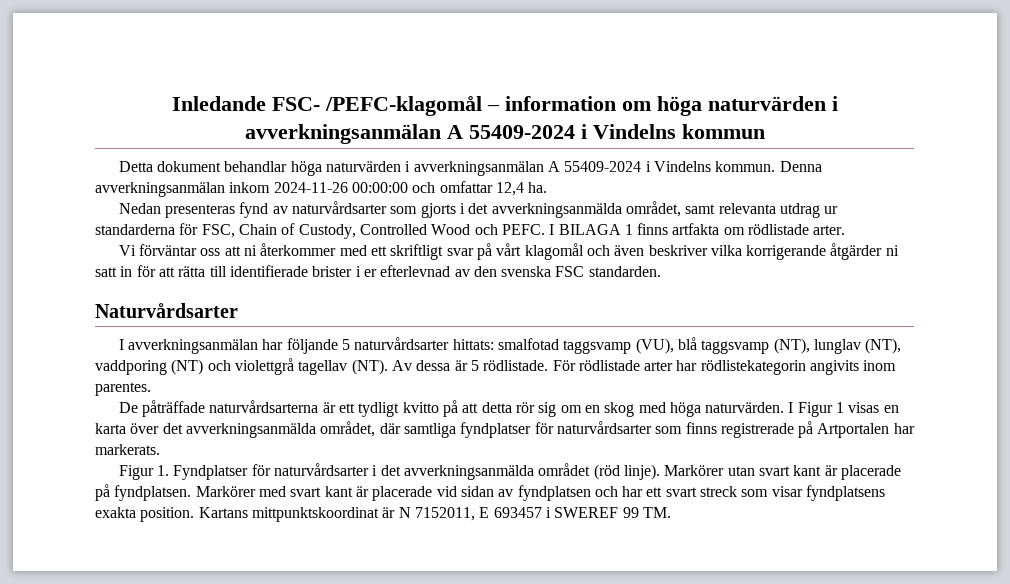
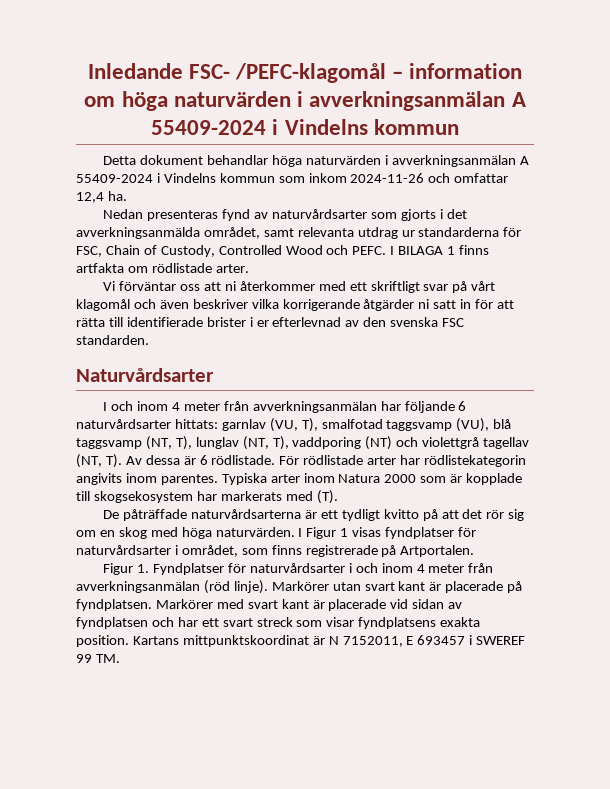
[715,161,822,172] [95,182,225,197] kommun. Denna avverkningsanmälan -> [219,173,305,183] kommun som
[351,182,408,193] 00:00:00 -> (425, 178) none
(124, 344) none -> [111,401,249,411] och inom 4 meter från
[342,339,351,350] 5 -> [458,401,467,411] 6
(494, 344) none -> [221,418,318,432] garnlav (VU, T),
[773,338,902,354] (NT), lunglav (NT), -> [145,436,289,450] (NT, T), lunglav (NT, T),
[351,359,388,375] (NT). -> [76,454,122,468] (NT, T).
[470,360,479,371] 5 -> [199,455,208,465] 6
(151, 389) none -> [221,473,523,485] [76,490,338,504] Typiska arter inom Natura 2000 som är kopplade till skogsekosystem har markerats med (T).
[481,402,512,413] detta -> [462,509,483,519] det
[883,405,899,413] [95,421,456,438] en karta över det avverkningsanmälda området, där samtliga -> (382, 532) none
(652, 427) none -> [174,545,238,557] i området,
[817,423,915,438] [95,444,160,455] Artportalen har markerats. -> [400,545,475,557] Artportalen.
[380,463,591,480] det avverkningsanmälda området -> [355,563,494,573] [76,581,200,593] och inom 4 meter från avverkningsanmälan

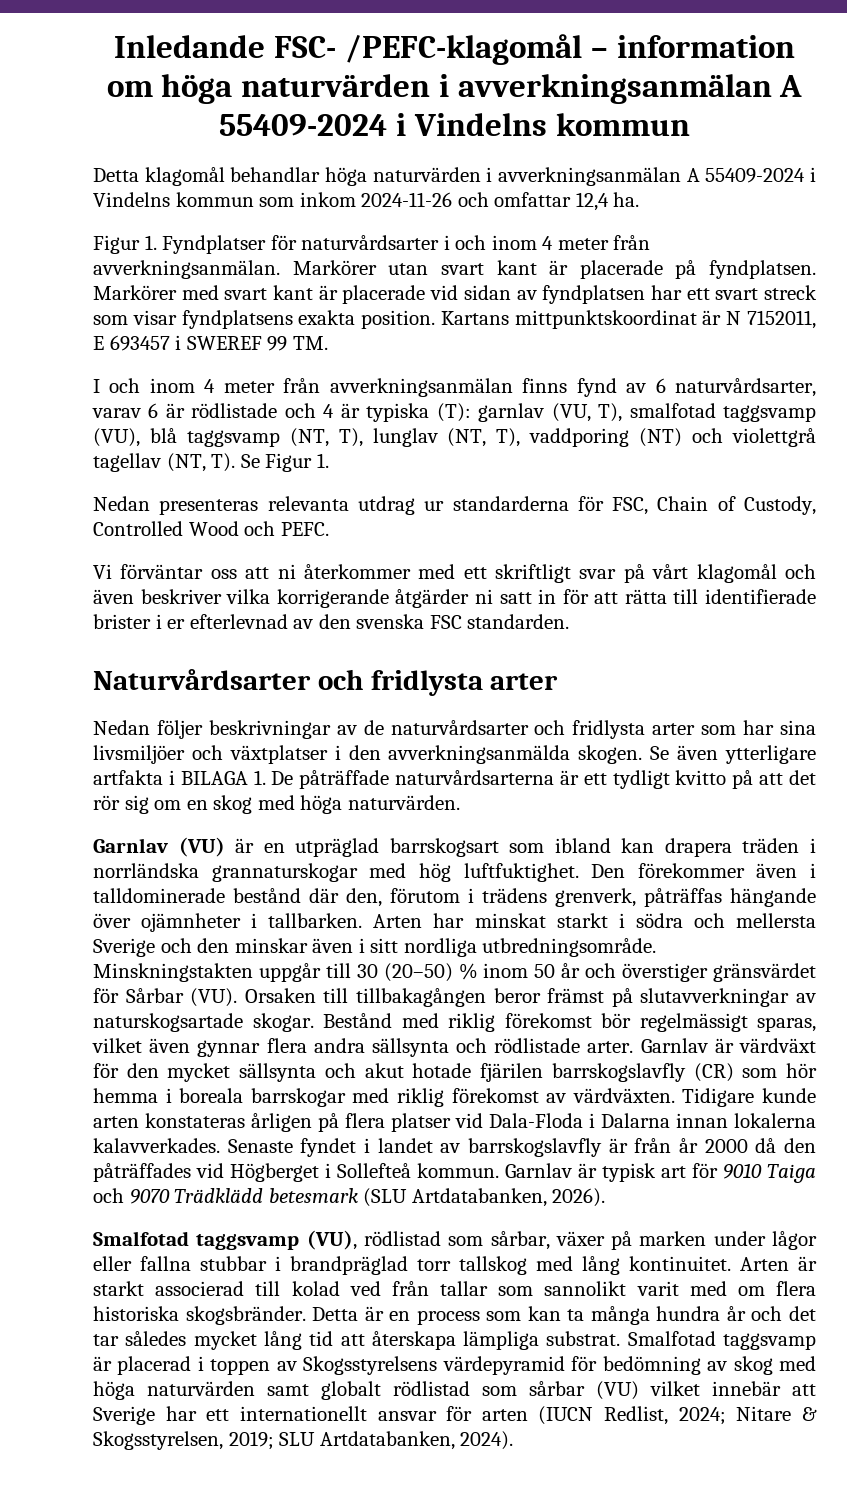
[140,155,204,165] dokument -> [144,167,225,186] klagomål
[103,209,467,221] [76,227,294,239] Nedan presenteras fynd av naturvårdsarter som gjorts i det avverkningsanmälda området, samt -> [93,235,651,254] [93,260,816,279] [93,285,818,304] [93,310,817,329] [93,335,328,351] [93,378,817,397] [92,403,816,422] [93,428,816,447] [93,453,329,472] [93,496,259,515] Figur 1. Fyndplatser för naturvårdsarter i och inom 4 meter från avverkningsanmälan. Markörer utan svart kant är placerade på fyndplatsen. Markörer med svart kant är placerade vid sidan av fyndplatsen har ett svart streck som visar fyndplatsens exakta position. Kartans mittpunktskoordinat är N 7152011, E 693457 i SWEREF 99 TM. // I och inom 4 meter från avverkningsanmälan finns fynd av 6 naturvårdsarter, varav 6 är rödlistade och 4 är typiska (T): garnlav (VU, T), smalfotad taggsvamp (VU), blå taggsvamp (NT, T), lunglav (NT, T), vaddporing (NT) och violettgrå tagellav (NT, T). Se Figur 1. // Nedan presenteras
[390,245,490,255] [76,263,249,273] I BILAGA 1 finns artfakta om rödlistade arter. -> (329, 529) none
[103,401,467,413] [76,418,512,432] [76,436,530,450] [76,454,527,468] [76,473,523,485] [76,490,338,504] // I och inom 4 meter från avverkningsanmälan har följande 6 naturvårdsarter hittats: garnlav (VU, T), smalfotad taggsvamp (VU), blå taggsvamp (NT, T), lunglav (NT, T), vaddporing (NT) och violettgrå tagellav (NT, T). Av dessa är 6 rödlistade. För rödlistade arter har rödlistekategorin angivits inom parentes. Typiska arter inom Natura 2000 som är kopplade till skogsekosystem har markerats med (T). // -> [317,669,559,696] [93,720,816,739] [93,745,817,764] [93,770,266,785] och fridlysta arter // Nedan följer beskrivningar av de naturvårdsarter och fridlysta arter som har sina livsmiljöer och växtplatser i den avverkningsanmälda skogen. Se även ytterligare artfakta i BILAGA 1.
[298,527,477,539] [76,545,475,557] [103,563,494,575] [76,580,523,594] [76,599,463,611] [76,617,481,629] [76,635,526,647] [76,654,120,663] I Figur 1 visas fyndplatser för naturvårdsarter i området, som finns registrerade på Artportalen. // Figur 1. Fyndplatser för naturvårdsarter i och inom 4 meter från avverkningsanmälan (röd linje). Markörer utan svart kant är placerade på fyndplatsen. Markörer med svart kant är placerade vid sidan av fyndplatsen och har ett svart streck som visar fyndplatsens exakta position. Kartans mittpunktskoordinat är N 7152011, E 693457 i SWEREF 99 TM. -> [93,837,816,857] [93,863,816,882] [93,888,816,907] [93,913,816,932] [93,938,657,957] [93,963,817,982] [93,988,817,1007] [93,1013,816,1032] [92,1038,816,1057] [93,1063,818,1082] [93,1088,817,1107] [93,1113,816,1132] [93,1138,816,1157] [93,1163,816,1183] [93,1188,606,1207] [93,1230,817,1250] [93,1256,817,1275] [93,1281,816,1296] [93,1306,817,1325] [93,1331,816,1350] [93,1356,817,1375] [93,1381,816,1400] [93,1406,817,1425] [93,1431,514,1450] // Garnlav (VU) är en utpräglad barrskogsart som ibland kan drapera träden i norrländska grannaturskogar med hög luftfuktighet. Den förekommer även i talldominerade bestånd där den, förutom i trädens grenverk, påträffas hängande över ojämnheter i tallbarken. Arten har minskat starkt i södra och mellersta Sverige och den minskar även i sitt nordliga utbredningsområde. Minskningstakten uppgår till 30 (20–50) % inom 50 år och överstiger gränsvärdet för Sårbar (VU). Orsaken till tillbakagången beror främst på slutavverkningar av naturskogsartade skogar. Bestånd med riklig förekomst bör regelmässigt sparas, vilket även gynnar flera andra sällsynta och rödlistade arter. Garnlav är värdväxt för den mycket sällsynta och akut hotade fjärilen barrskogslavfly (CR) som hör hemma i boreala barrskogar med riklig förekomst av värdväxten. Tidigare kunde arten konstateras årligen på flera platser vid Dala-Floda i Dalarna innan lokalerna kalavverkades. Senaste fyndet i landet av barrskogslavfly är från år 2000 då den påträffades vid Högberget i Sollefteå kommun. Garnlav är typisk art för 9010 Taiga och 9070 Trädklädd betesmark (SLU Artdatabanken, 2026). // Smalfotad taggsvamp (VU), rödlistad som sårbar, växer på marken under lågor eller fallna stubbar i brandpräglad torr tallskog med lång kontinuitet. Arten är starkt associerad till kolad ved från tallar som sannolikt varit med om flera historiska skogsbränder. Detta är en process som kan ta många hundra år och det tar således mycket lång tid att återskapa lämpliga substrat. Smalfotad taggsvamp är placerad i toppen av Skogsstyrelsens värdepyramid för bedömning av skog med höga naturvärden samt globalt rödlistad som sårbar (VU) vilket innebär att Sverige har ett internationellt ansvar för arten (IUCN Redlist, 2024; Nitare & Skogsstyrelsen, 2019; SLU Artdatabanken, 2024).

